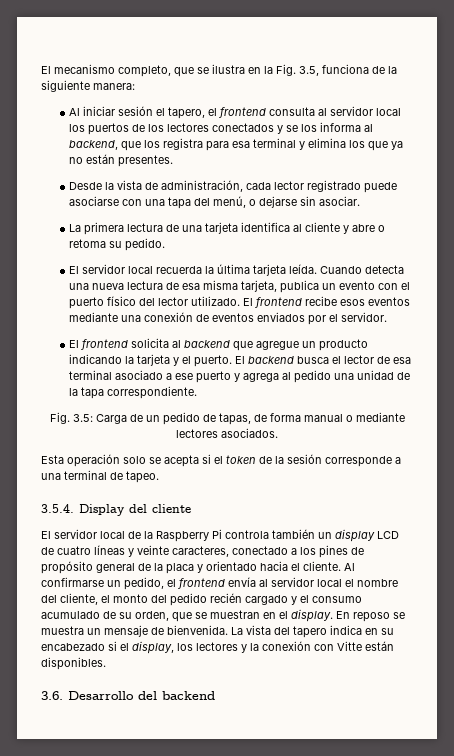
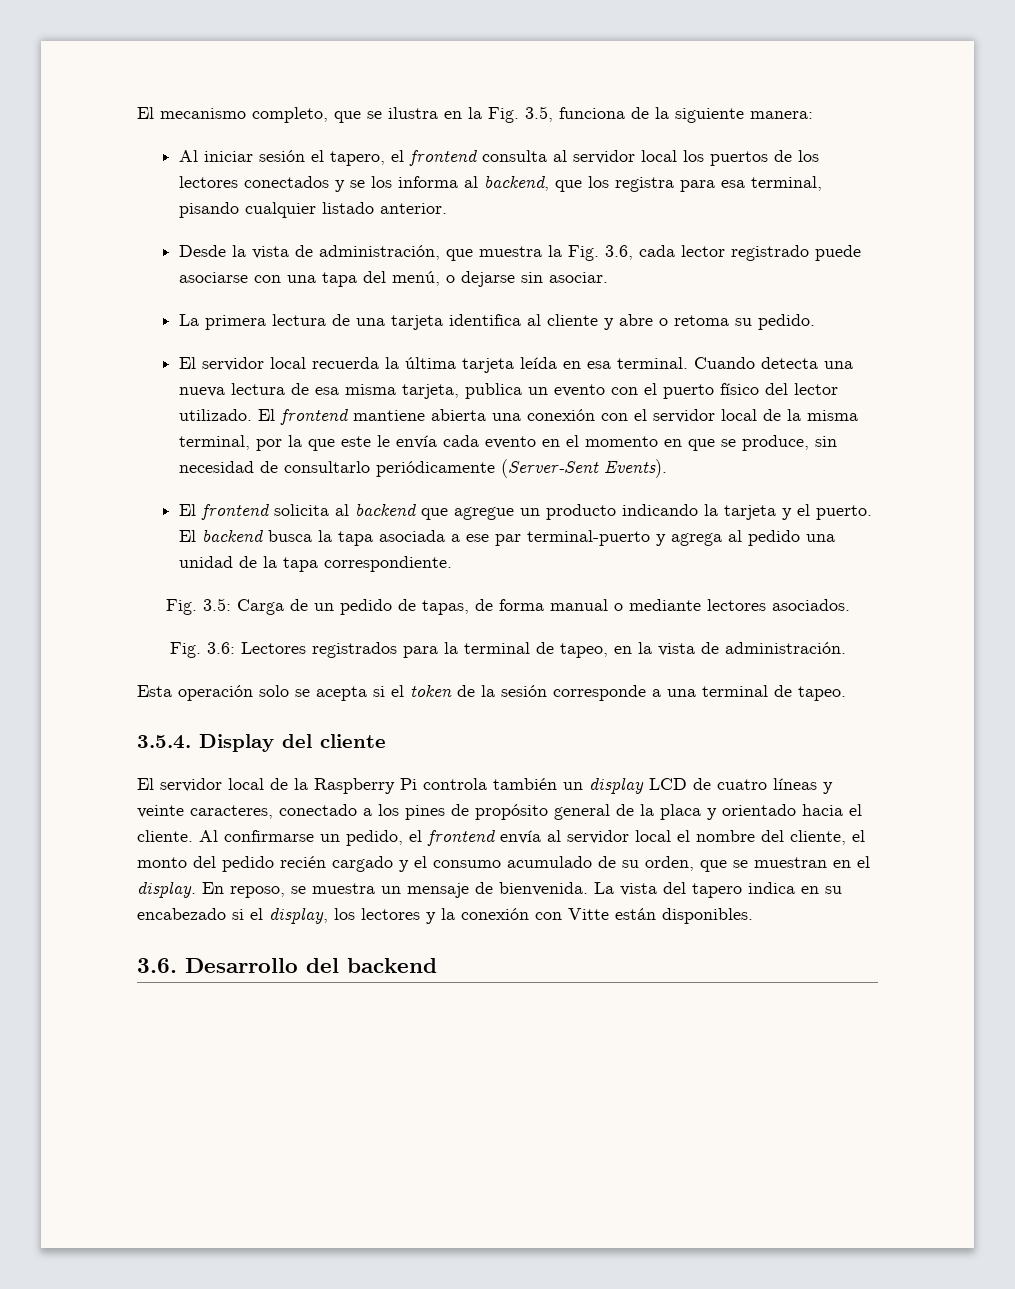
[253,138,404,151] [69,154,174,167] terminal y elimina los que ya no están presentes. -> [750,176,822,191] [178,202,447,218] terminal, pisando cualquier listado anterior.
(244, 186) none -> [445,245,633,261] que muestra la Fig. 3.6,
[289,264,318,274] leída. -> [519,357,688,369] leída en esa terminal.
[305,296,411,306] [69,312,388,325] recibe esos eventos mediante una conexión de eventos enviados por el servidor. -> [352,409,858,423] [178,435,837,451] [178,459,667,478] mantiene abierta una conexión con el servidor local de la misma terminal, por la que este le envía cada evento en el momento en que se produce, sin necesidad de consultarlo periódicamente (Server-Sent Events).
[332,355,412,364] [69,370,232,383] el lector de esa terminal asociado a ese puerto -> [317,530,650,546] la tapa asociada a ese par terminal-puerto
(278, 433) none -> [169,642,846,658] // Fig. 3.6: Lectores registrados para la terminal de tapeo, en la vista de administración.
[353,612,390,622] reposo -> [230,886,285,898] reposo,

